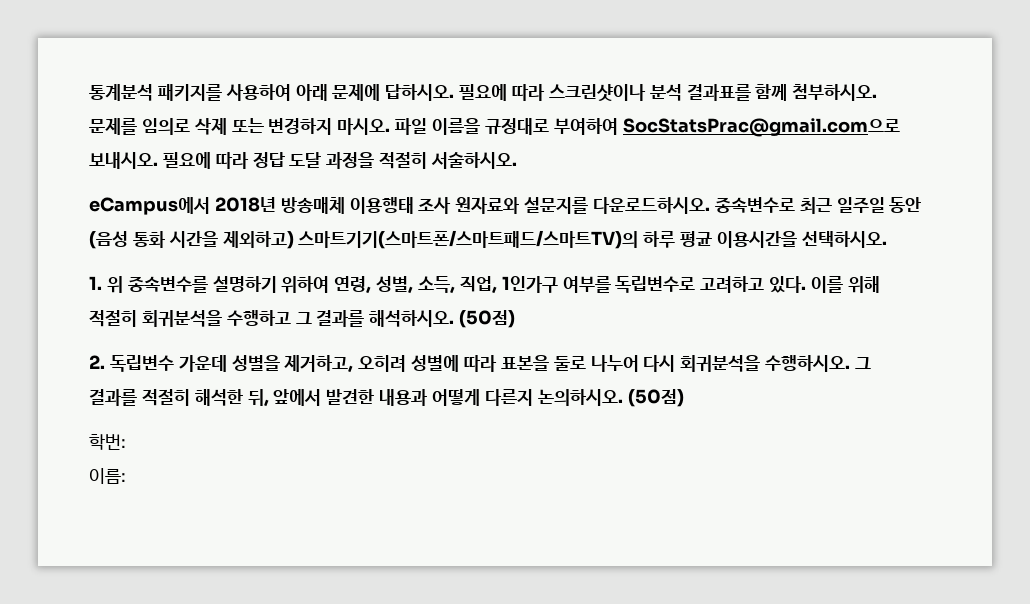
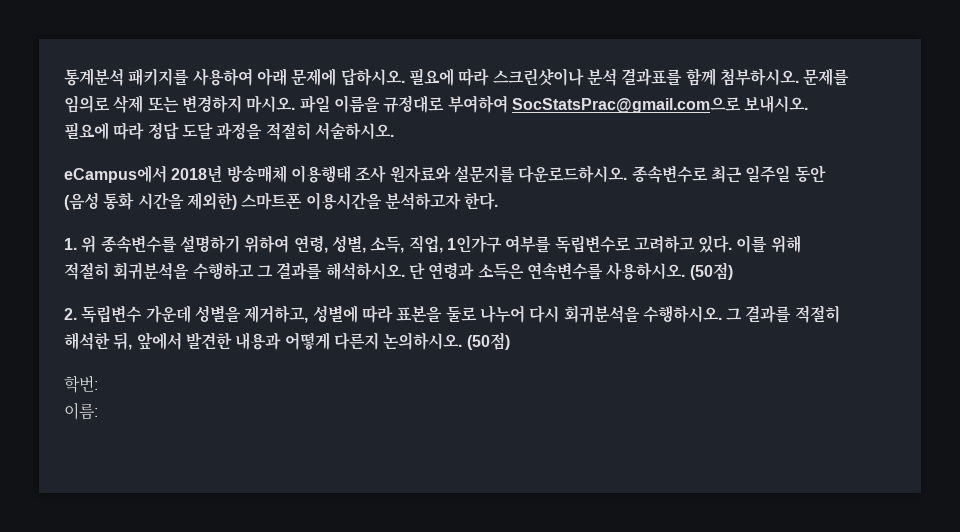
[222,230,887,249] 제외하고) 스마트기기(스마트폰/스마트패드/스마트TV)의 하루 평균 이용시간을 선택하시오. -> [186,192,499,210] 제외한) 스마트폰 이용시간을 분석하고자 한다.
(455, 318) none -> [408,262,686,280] 단 연령과 소득은 연속변수를 사용하시오.
[358,355,407,372] 오히려 -> (309, 314) none

